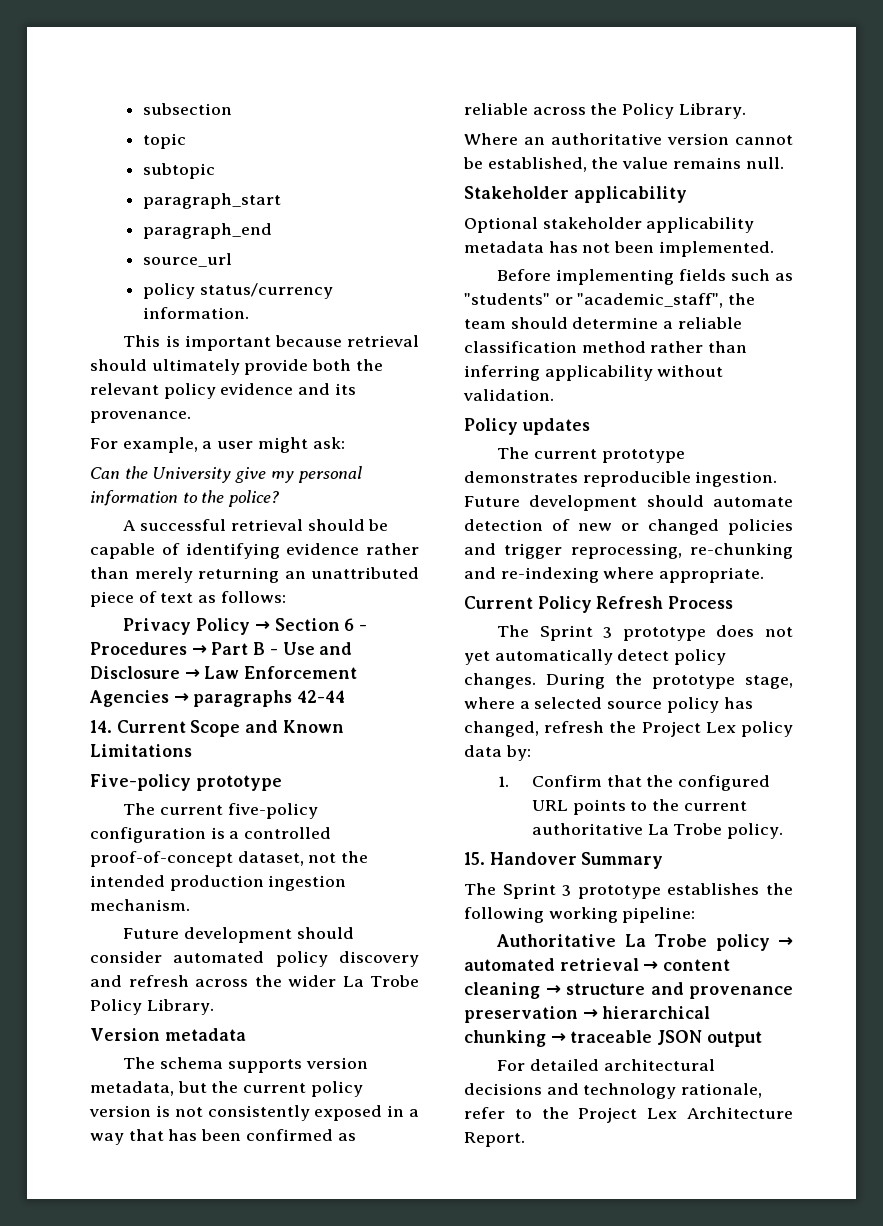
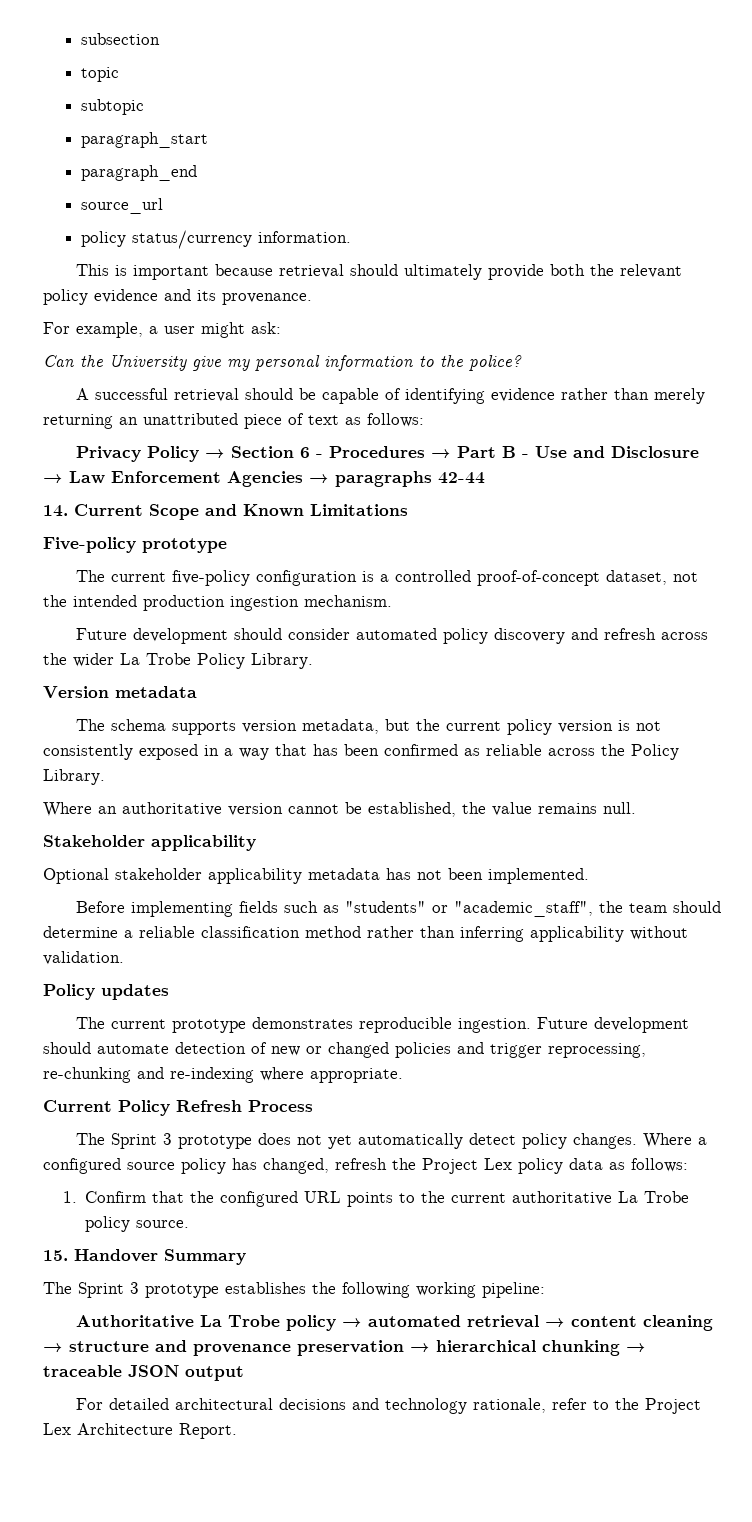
[546,673,793,689] [464,697,603,709] During the prototype stage, where a selected -> [642,1133,707,1148] [43,1158,121,1174] Where a configured
[505,745,531,761] by: -> [609,1158,688,1172] as follows:
[726,823,783,839] policy. -> [84,1216,189,1232] policy source.

